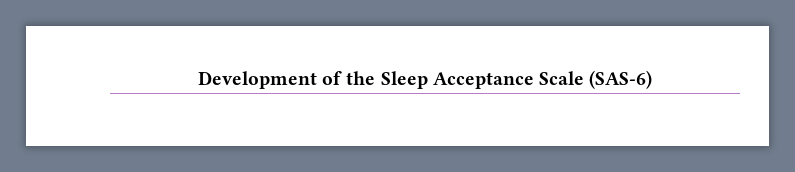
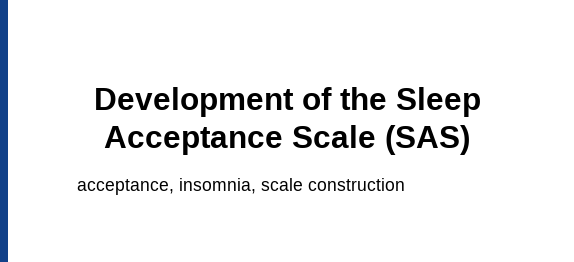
[589,70,653,89] (SAS-6) -> [385,125,470,155] [77,178,405,195] (SAS) // acceptance, insomnia, scale construction

